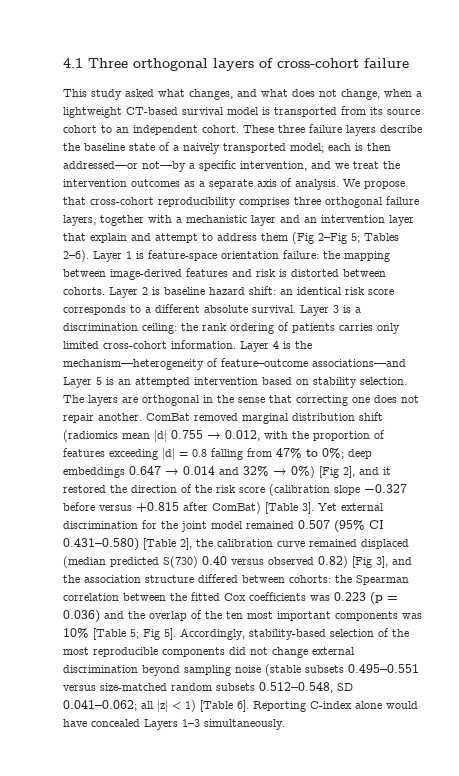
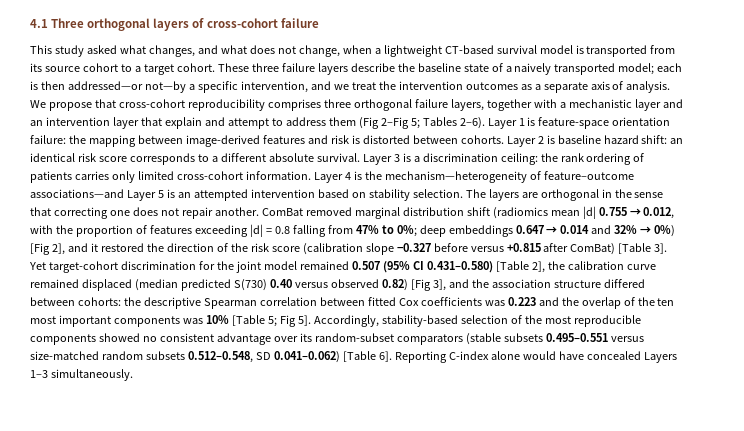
[116,125,198,135] an independent -> [134,64,174,75] a target
[341,503,384,511] external -> [48,261,118,273] target-cohort
(352, 579) none -> [143,297,201,309] descriptive
[170,593,187,601] the -> (365, 301) none
[370,592,398,604] [63,610,100,623] (p = 0.036) -> (536, 301) none
[229,647,355,658] [63,665,261,676] did not change external discrimination beyond sampling noise -> [98,333,463,345] showed no consistent advantage over its random-subset comparators
[63,700,196,712] 0.041–0.062; all |z| < 1) -> [273,351,340,363] 0.041–0.062)

